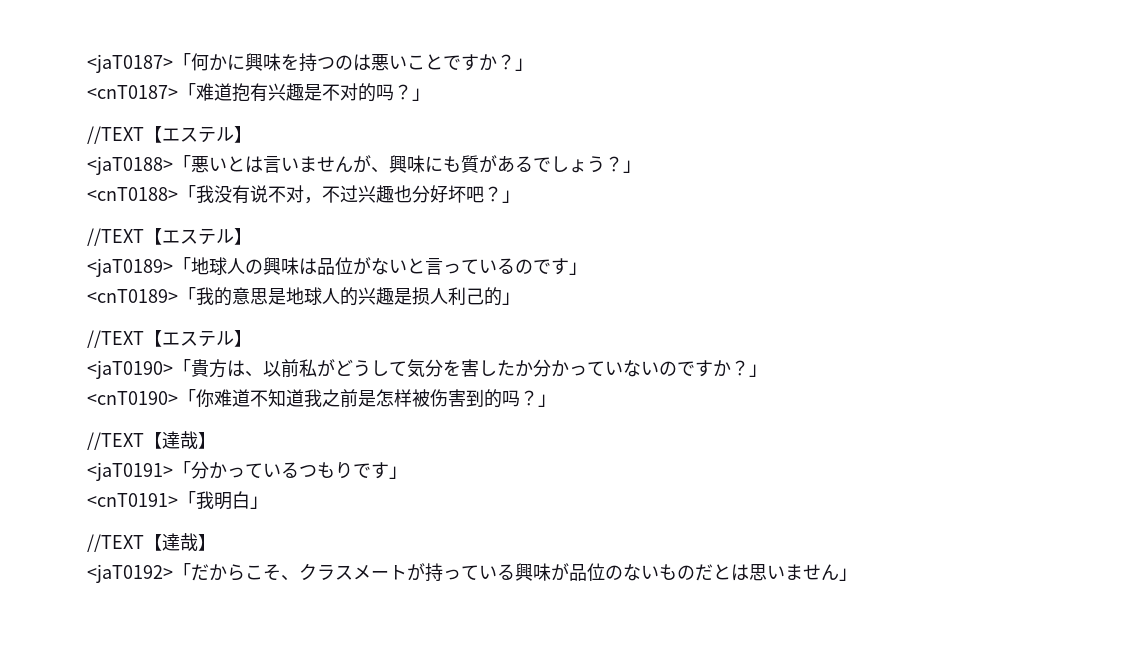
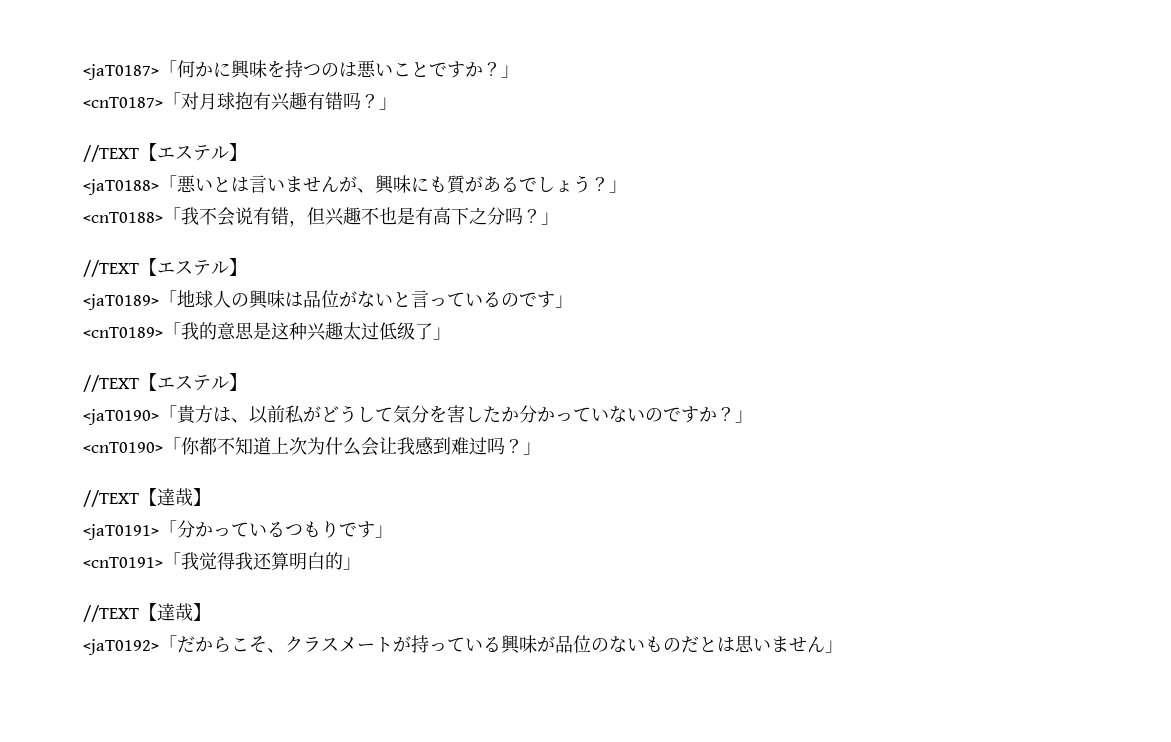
[196,83,232,101] 难道 -> [181,92,235,110] 对月球
[304,83,376,102] 是不对的 -> [307,92,343,110] 有错
[214,185,484,204] 没有说不对，不过兴趣也分好坏吧 -> [199,207,523,227] 不会说有错，但兴趣不也是有高下之分吗
[286,287,502,306] 地球人的兴趣是损人利己的 -> [271,322,433,341] 这种兴趣太过低级了
[214,389,502,408] 难道不知道我之前是怎样被伤害到的 -> [199,437,487,456] 都不知道上次为什么会让我感到难过
[214,491,250,510] 明白 -> [199,552,343,570] 觉得我还算明白的

